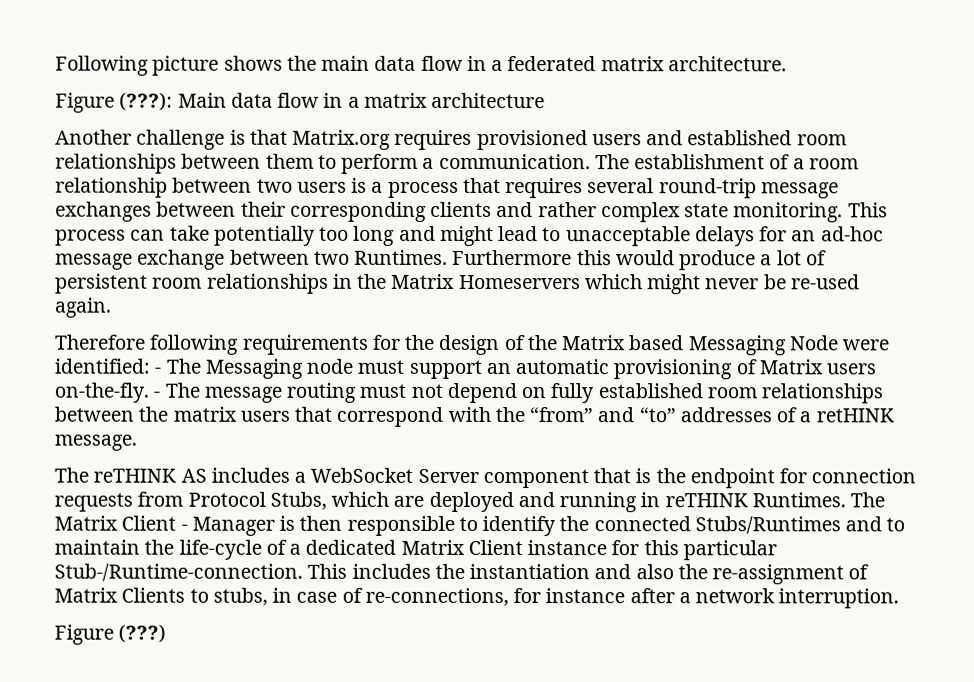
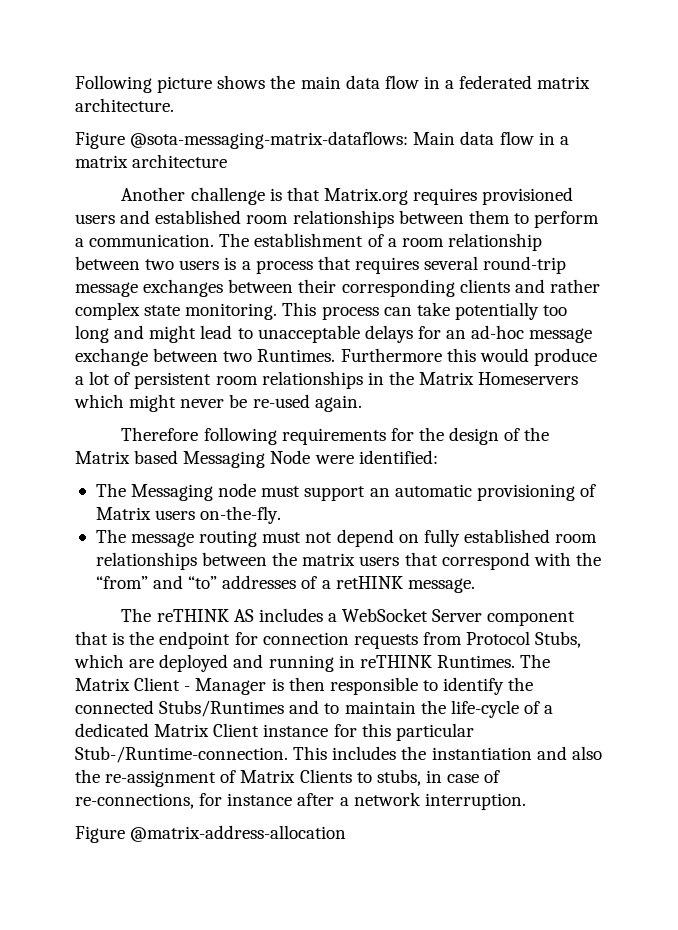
[119,92,174,111] (???): -> [130,131,409,149] @sota-messaging-matrix-dataflows:
[154,367,162,374] - -> (438, 457) //
[153,391,161,398] - -> (282, 515) //
[118,624,167,643] (???) -> [130,825,347,842] @matrix-address-allocation

